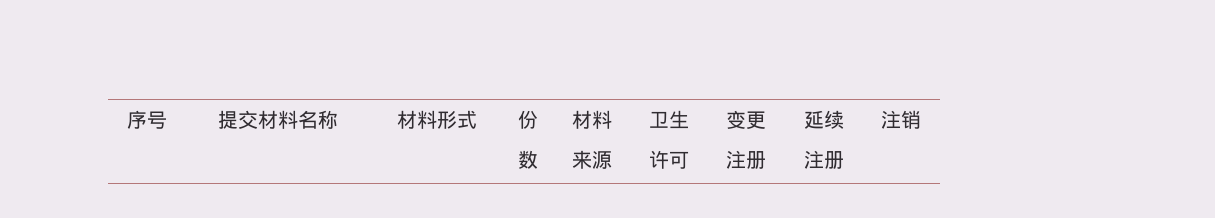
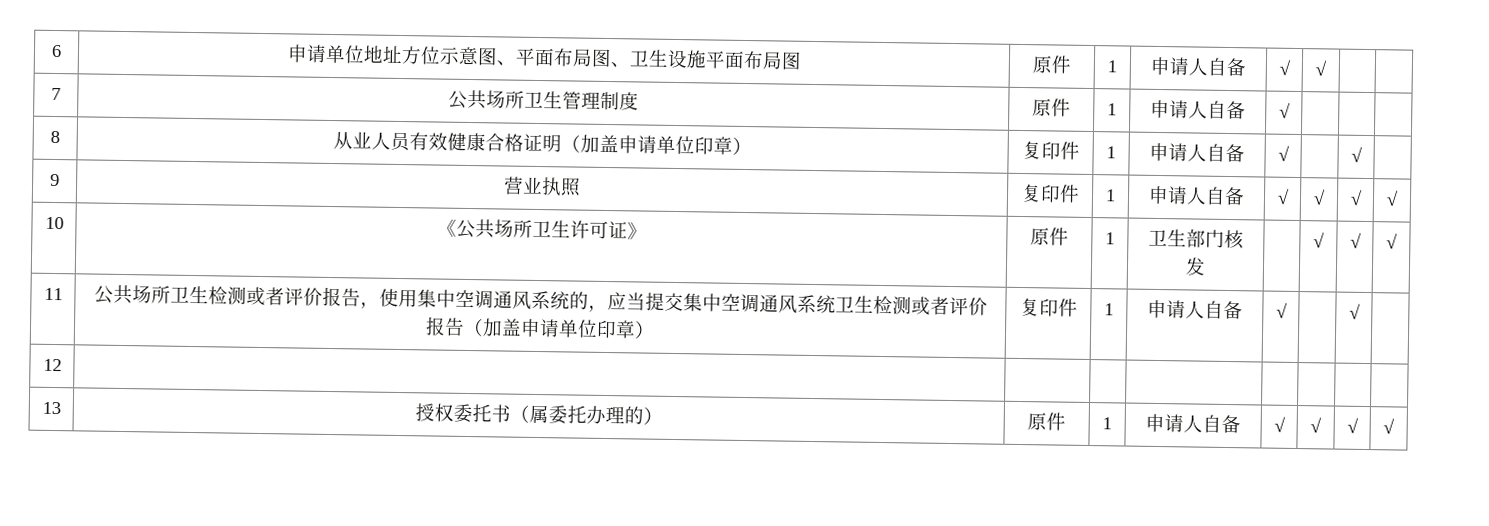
[127,110,167,129] [218,110,338,129] [396,110,477,129] [517,110,538,129] [517,150,538,169] [571,110,612,129] [571,150,612,169] [649,110,689,129] [649,150,689,169] [726,110,766,129] [726,150,766,169] [803,110,844,129] [803,150,844,169] [881,110,921,129] 序号 | 提交材料名称 | 材料形式 | 份 // 数 | 材料 // 来源 | 卫生 // 许可 | 变更 // 注册 | 延续 // 注册 | 注销 -> [51,44,62,58] [286,44,802,70] [1032,55,1072,74] [1107,60,1117,73] [1150,56,1247,77] [1278,59,1291,76] [1315,60,1327,77] [51,87,61,101] [448,89,639,111] [1032,98,1071,117] [1107,103,1117,116] [1150,99,1246,120] [1278,102,1291,119] [50,130,60,144] [333,131,752,156] [1021,141,1080,160] [1106,146,1116,159] [1149,142,1245,163] [1277,145,1290,162] [1350,146,1363,163] [50,173,60,187] [503,176,581,197] [1020,183,1080,203] [1105,189,1116,202] [1148,185,1245,206] [1276,188,1290,205] [1313,189,1326,206] [1349,189,1363,206] [1386,190,1399,207] [44,216,64,230] [436,218,647,240] [1030,227,1069,246] [1105,232,1115,245] [1148,229,1244,250] [1185,257,1206,276] [1313,232,1325,249] [1349,232,1362,249] [1386,233,1398,250] [43,287,63,301] [93,284,988,316] [425,316,655,339] [1019,297,1078,317] [1104,303,1114,316] [1147,299,1243,320] [1275,302,1288,319] [1348,303,1361,320] [42,358,62,372] [41,401,61,415] [414,403,663,425] [1027,412,1066,431] [1102,417,1112,430] [1145,413,1241,434] [1273,416,1286,433] [1310,417,1322,434] [1346,417,1359,434] [1383,418,1395,435] 6 | 申请单位地址方位示意图、平面布局图、卫生设施平面布局图 | 原件 | 1 | 申请人自备 | √ | √ | | // 7 | 公共场所卫生管理制度 | 原件 | 1 | 申请人自备 | √ | | | // 8 | 从业人员有效健康合格证明（加盖申请单位印章） | 复印件 | 1 | 申请人自备 | √ | | √ | // 9 | 营业执照 | 复印件 | 1 | 申请人自备 | √ | √ | √ | √ // 10 | 《公共场所卫生许可证》 | 原件 | 1 | 卫生部门核发 | | √ | √ | √ // 11 | 公共场所卫生检测或者评价报告，使用集中空调通风系统的，应当提交集中空调通风系统卫生检测或者评价报告（加盖申请单位印章） | 复印件 | 1 | 申请人自备 | √ | | √ | // 12 | | | | | | | | // 13 | 授权委托书（属委托办理的） | 原件 | 1 | 申请人自备 | √ | √ | √ | √

